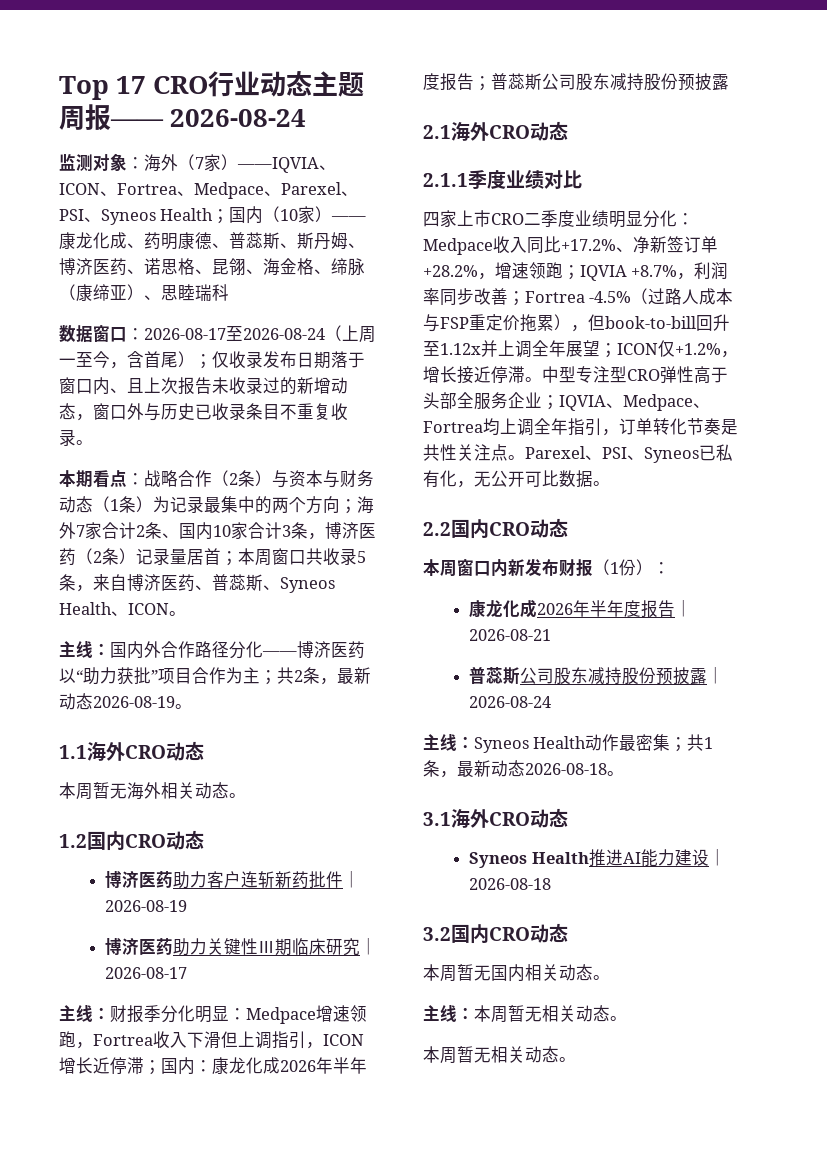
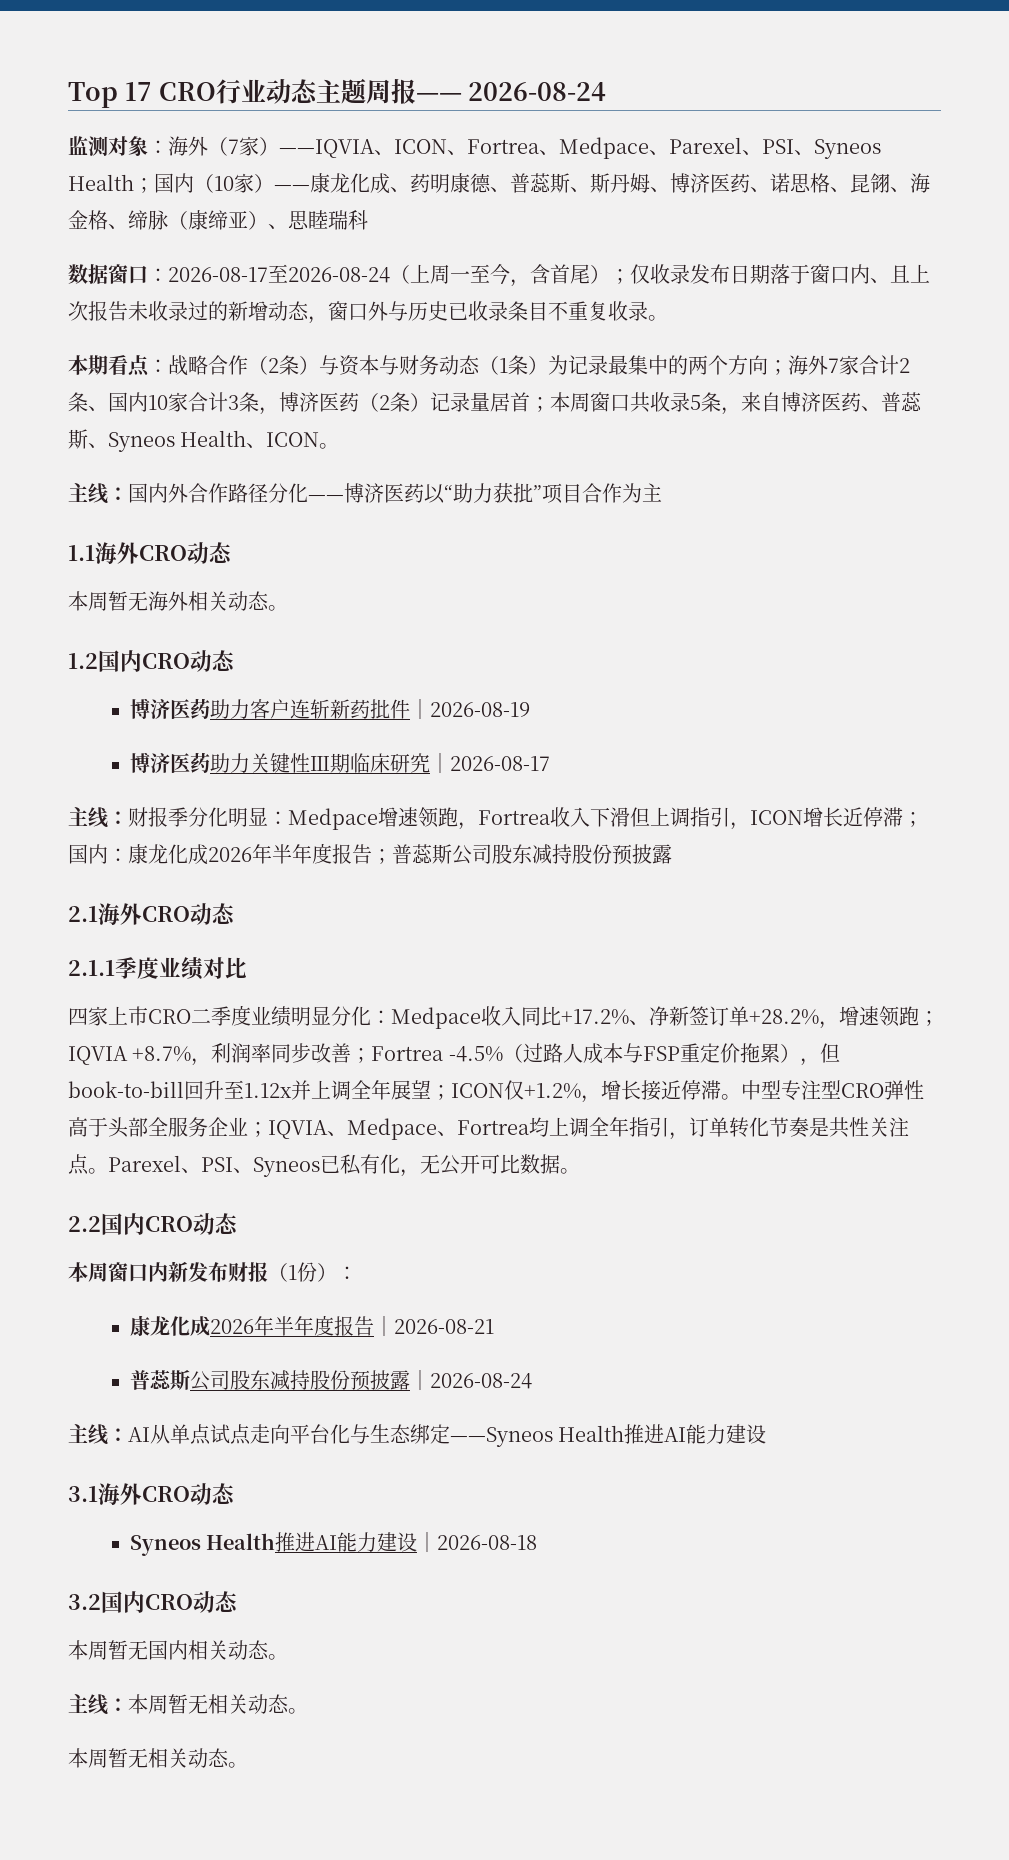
[260,667,371,685] [59,693,192,710] ；共2条，最新动态2026-08-19。 -> (662, 492) none
[474,734,714,753] [423,760,624,778] Syneos Health动作最密集；共1条，最新动态2026-08-18。 -> [128,1424,767,1447] AI从单点试点走向平台化与生态绑定——Syneos Health推进AI能力建设

